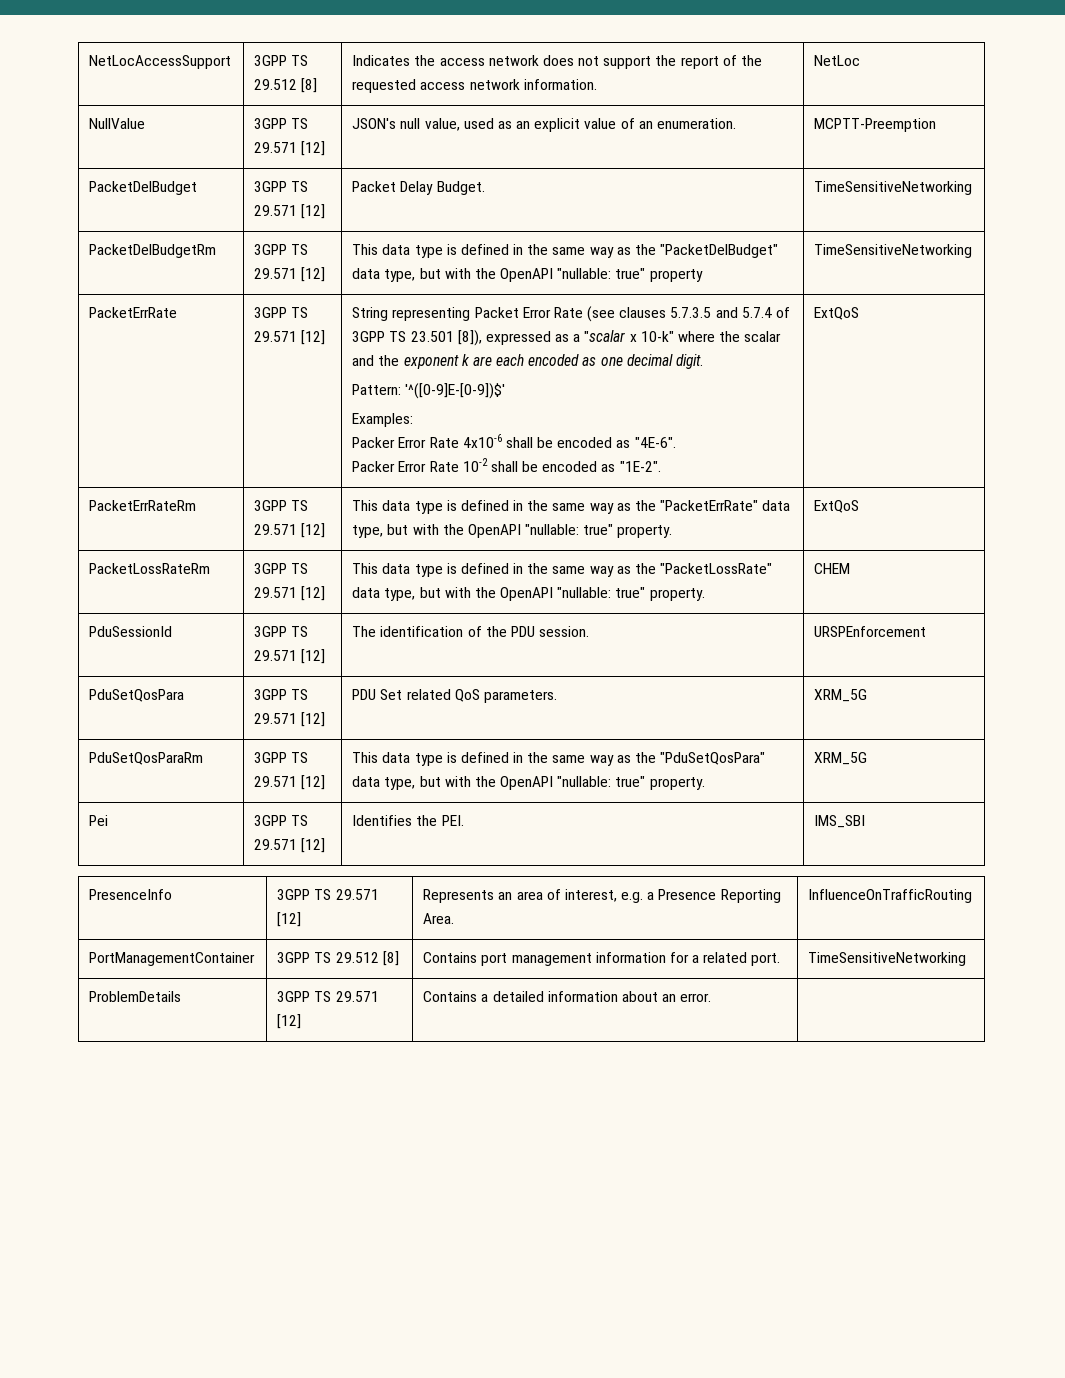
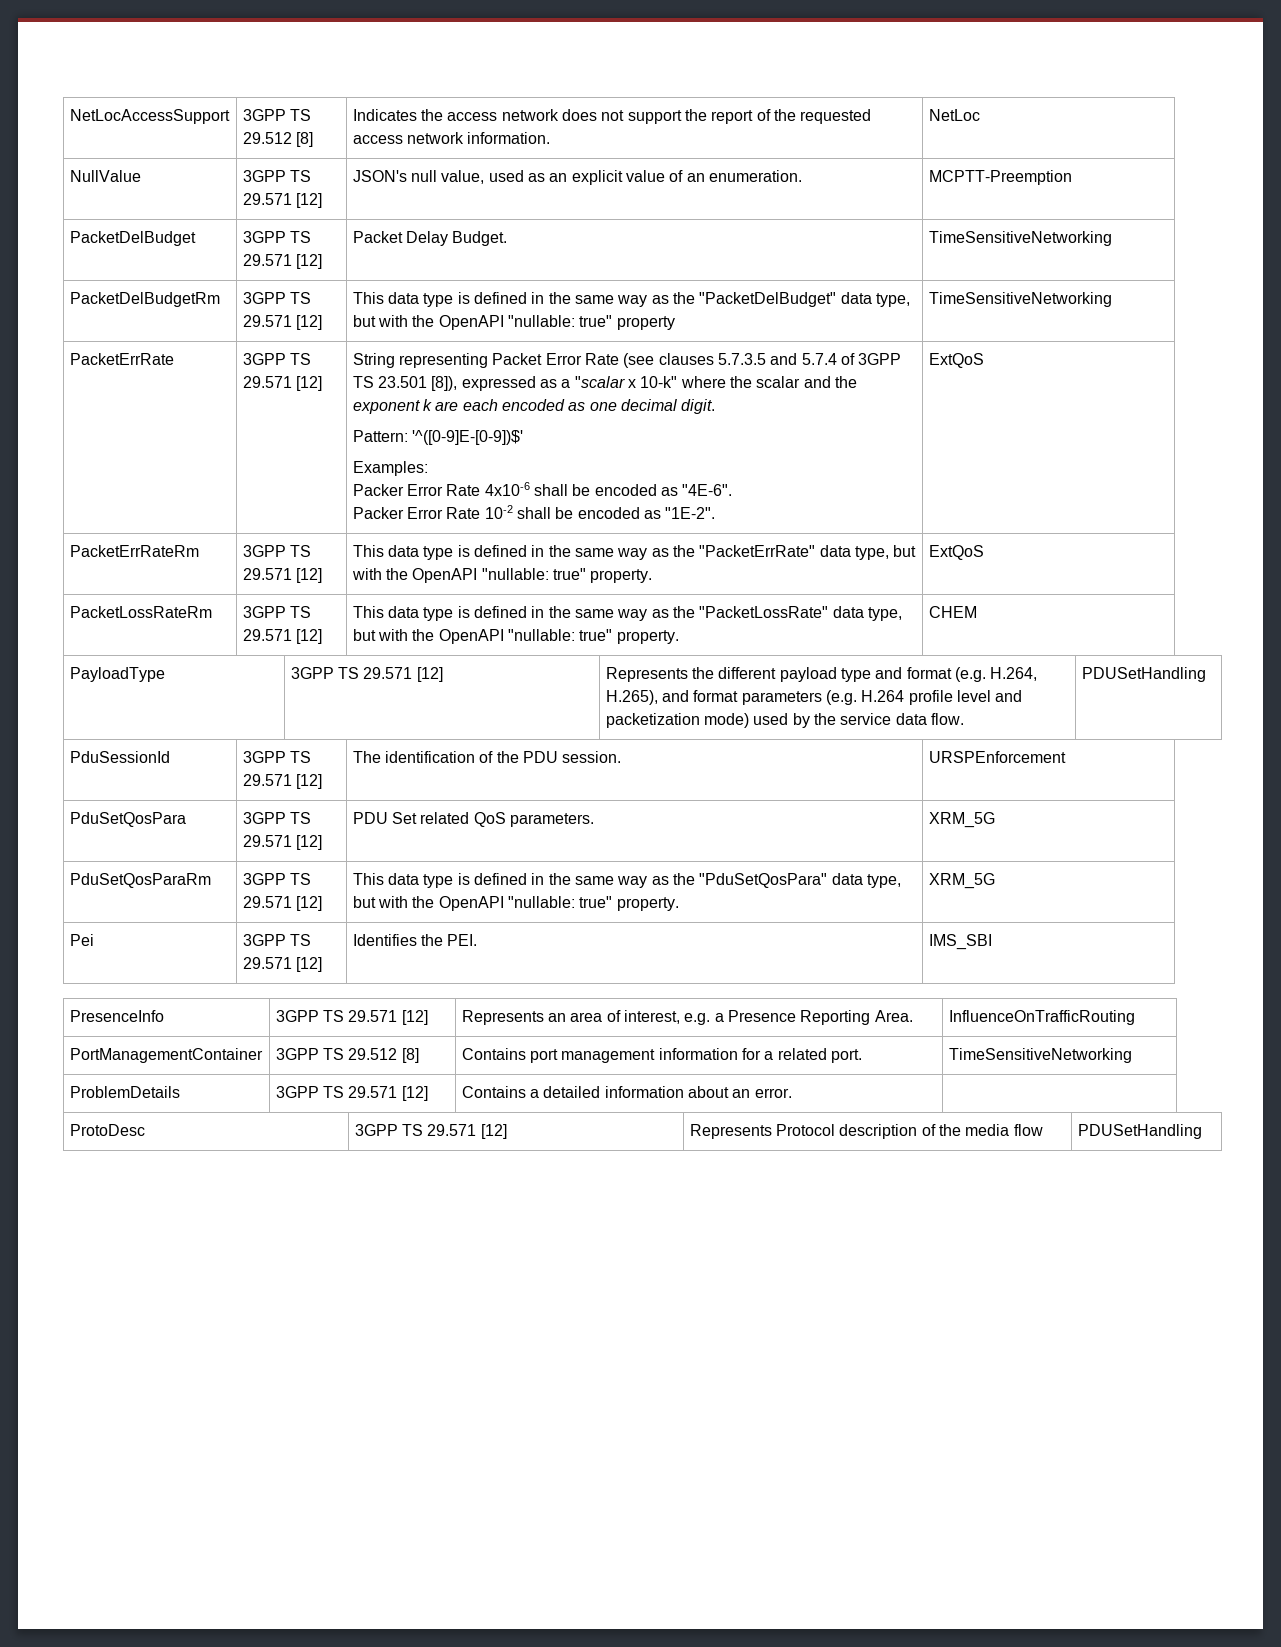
(851, 568) none -> [69,667,165,682] [290,667,443,682] [605,667,1038,682] [605,690,1023,705] [605,713,964,728] [1081,667,1206,682] // PayloadType | 3GPP TS 29.571 [12] | Represents the different payload type and format (e.g. H.264, H.265), and format parameters (e.g. H.264 profile level and packetization mode) used by the service data flow. | PDUSetHandling
(712, 997) none -> [69,1124,145,1136] [354,1124,507,1139] [689,1124,1043,1139] [1077,1124,1202,1139] // ProtoDesc | 3GPP TS 29.571 [12] | Represents Protocol description of the media flow | PDUSetHandling

